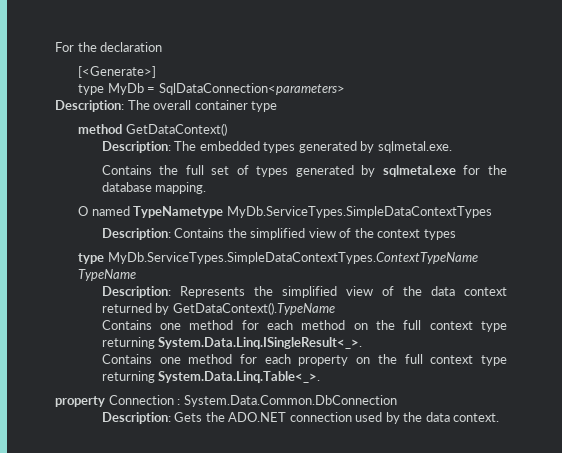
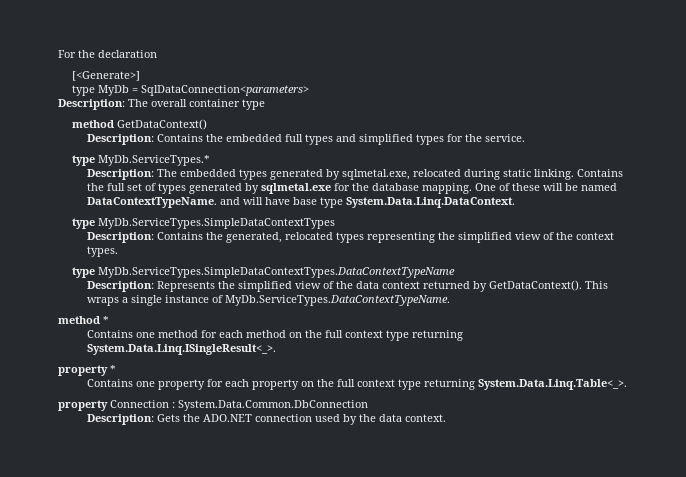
(227, 129) none -> [86,134,525,145] [72,155,211,166] // Description: Contains the embedded full types and simplified types for the service. // type MyDb.ServiceTypes.*
[377,141,452,153] sqlmetal.exe. // -> [341,169,574,180] sqlmetal.exe, relocated during static linking.
[78,206,224,218] // O named TypeNametype -> [474,183,617,191] [86,197,515,208] [72,218,96,229] One of these will be named DataContextTypeName. and will have base type System.Data.Linq.DataContext. // type
(247, 233) none -> [225,232,455,243] generated, relocated types representing the
[423,229,456,240] [78,252,478,264] [78,269,137,281] types // type MyDb.ServiceTypes.SimpleDataContextTypes.ContextTypeName TypeName -> [86,246,118,257] [72,267,456,278] types. // type MyDb.ServiceTypes.SimpleDataContextTypes.DataContextTypeName
[172,302,335,315] GetDataContext().TypeName -> [488,280,608,291] [86,295,450,306] [58,316,109,324] GetDataContext(). This wraps a single instance of MyDb.ServiceTypes.DataContextTypeName. // method *
[101,354,233,364] // Contains one method -> [58,365,116,376] [86,379,205,390] // property * // Contains one property

